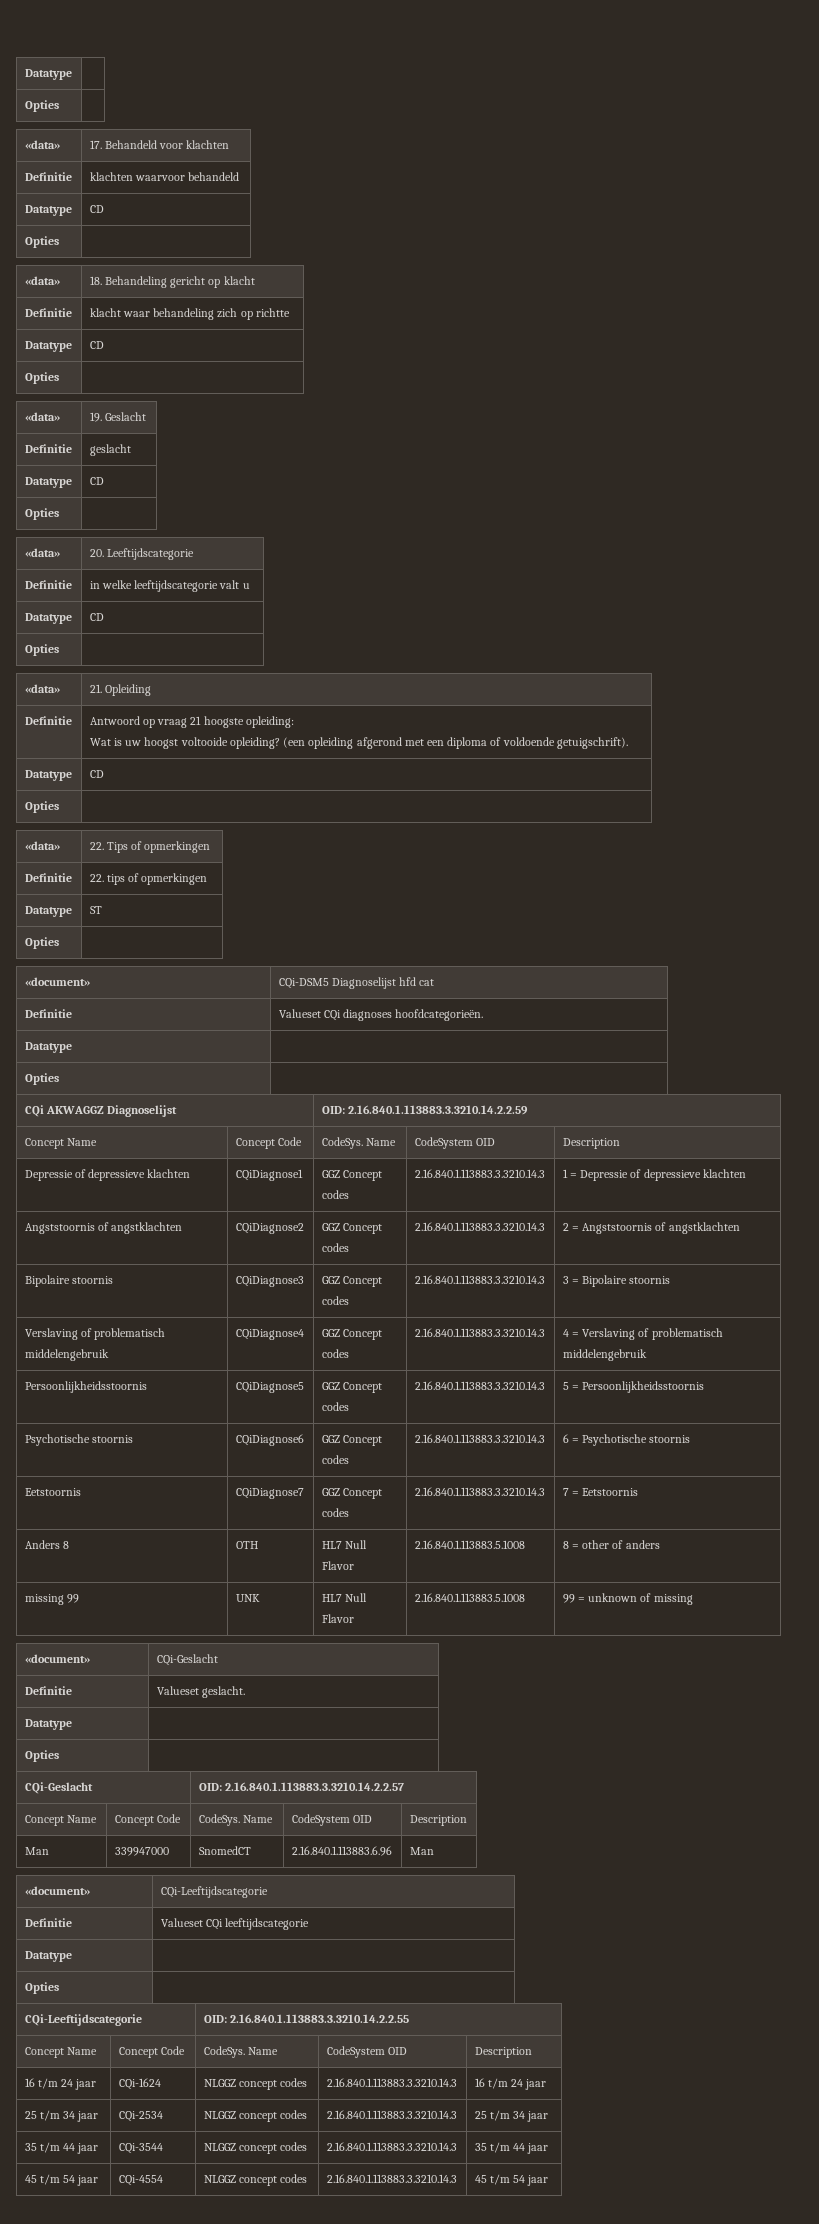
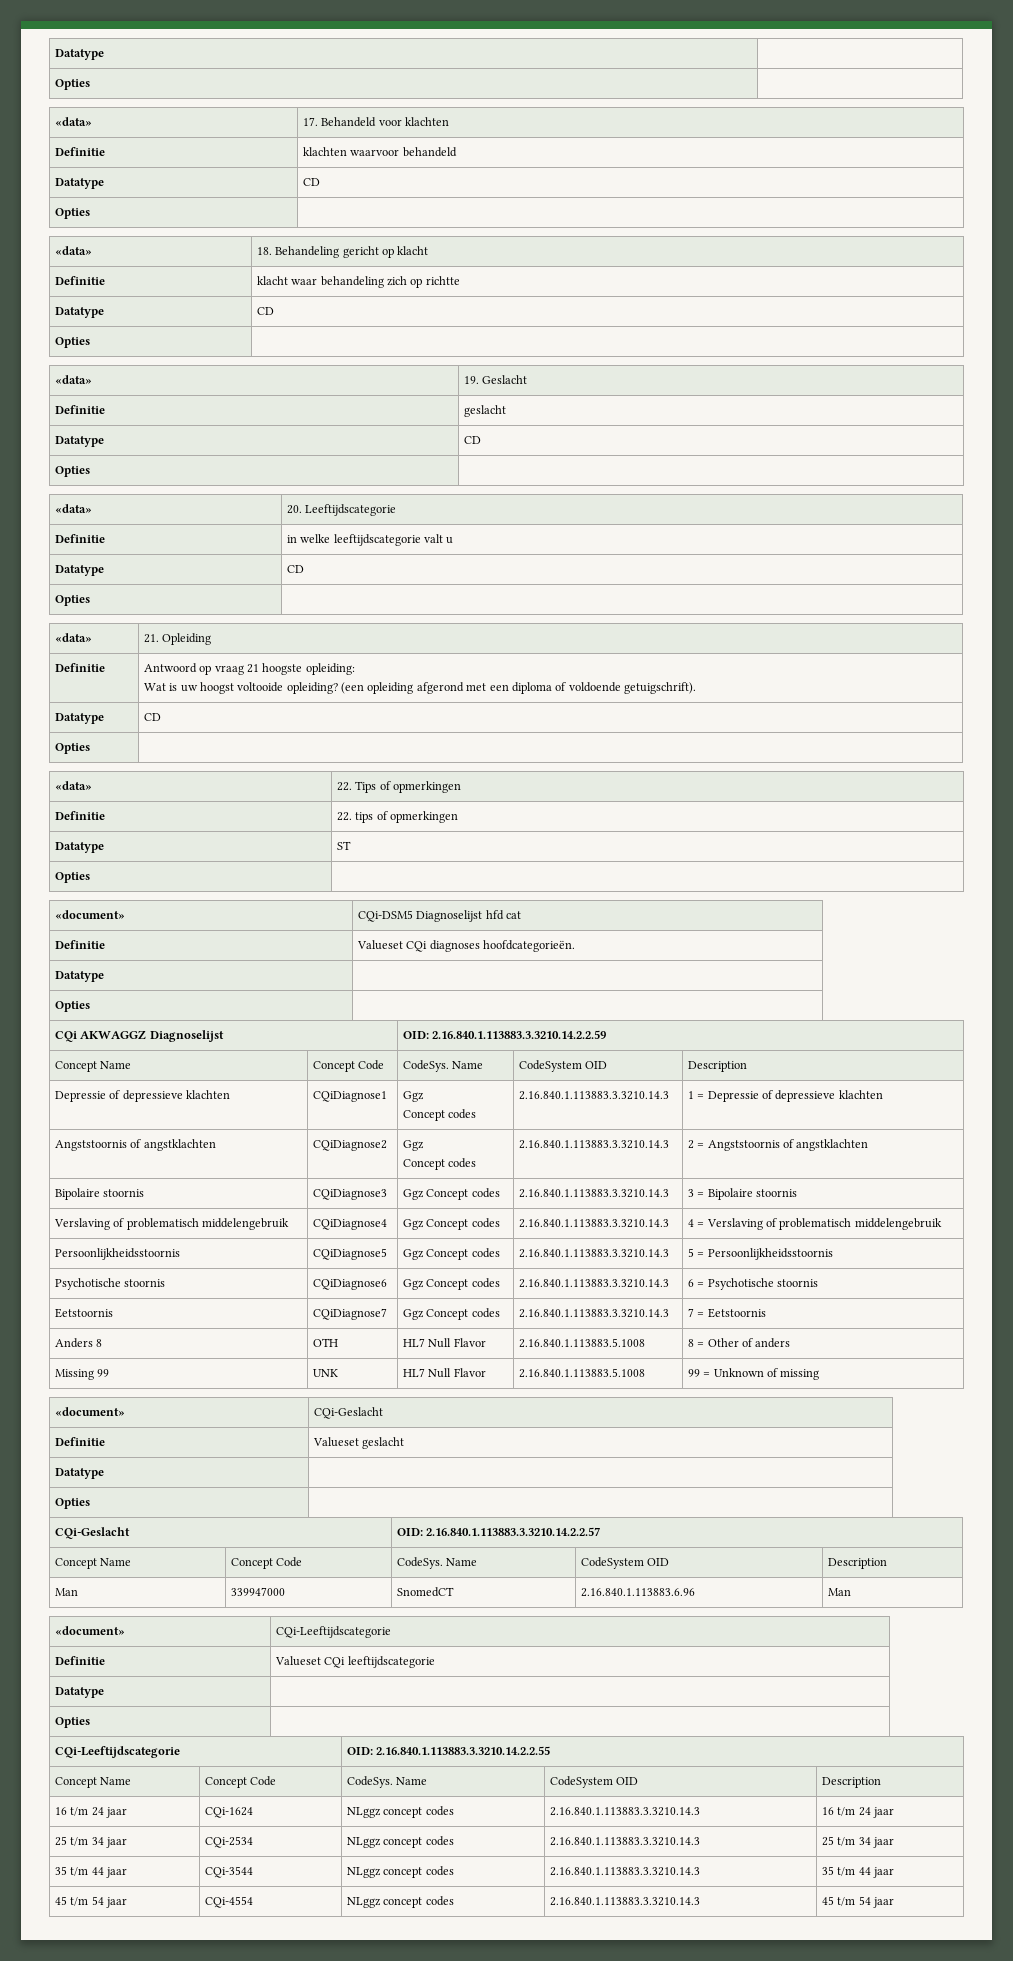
[321,1170,340,1178] GGZ -> [402,1091,424,1102] Ggz //
[321,1223,340,1231] GGZ -> [402,1140,424,1151] Ggz //
[321,1276,340,1284] GGZ -> [402,1189,424,1200] Ggz
[321,1329,340,1337] GGZ -> [402,1219,424,1230] Ggz
[321,1382,340,1390] GGZ -> [402,1249,424,1260] Ggz
[321,1435,340,1443] GGZ -> [402,1279,424,1290] Ggz
[321,1488,340,1496] GGZ -> [402,1309,424,1320] Ggz
[582,1540,610,1549] other -> [707,1338,739,1347] Other
[24,1594,64,1605] missing -> [54,1369,94,1380] Missing
[588,1593,638,1602] unknown -> [713,1368,764,1377] Unknown
[201,1686,245,1698] geslacht. -> [362,1437,405,1449] geslacht
[203,2079,236,2087] NLGGZ -> [346,1807,381,1818] NLggz
[203,2111,236,2119] NLGGZ -> [346,1837,381,1848] NLggz
[203,2143,236,2151] NLGGZ -> [346,1867,381,1878] NLggz
[203,2175,236,2183] NLGGZ -> [346,1897,381,1908] NLggz

